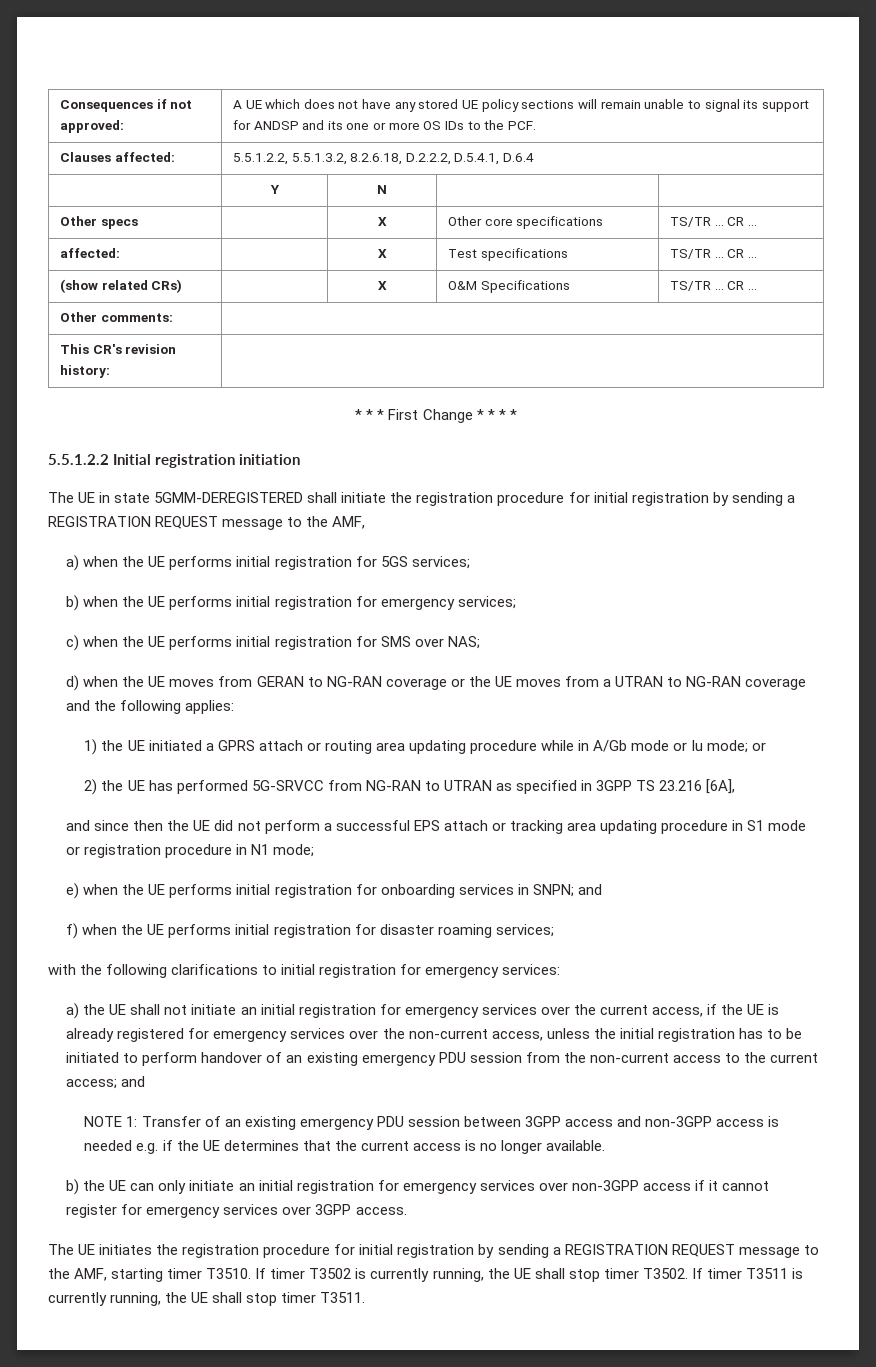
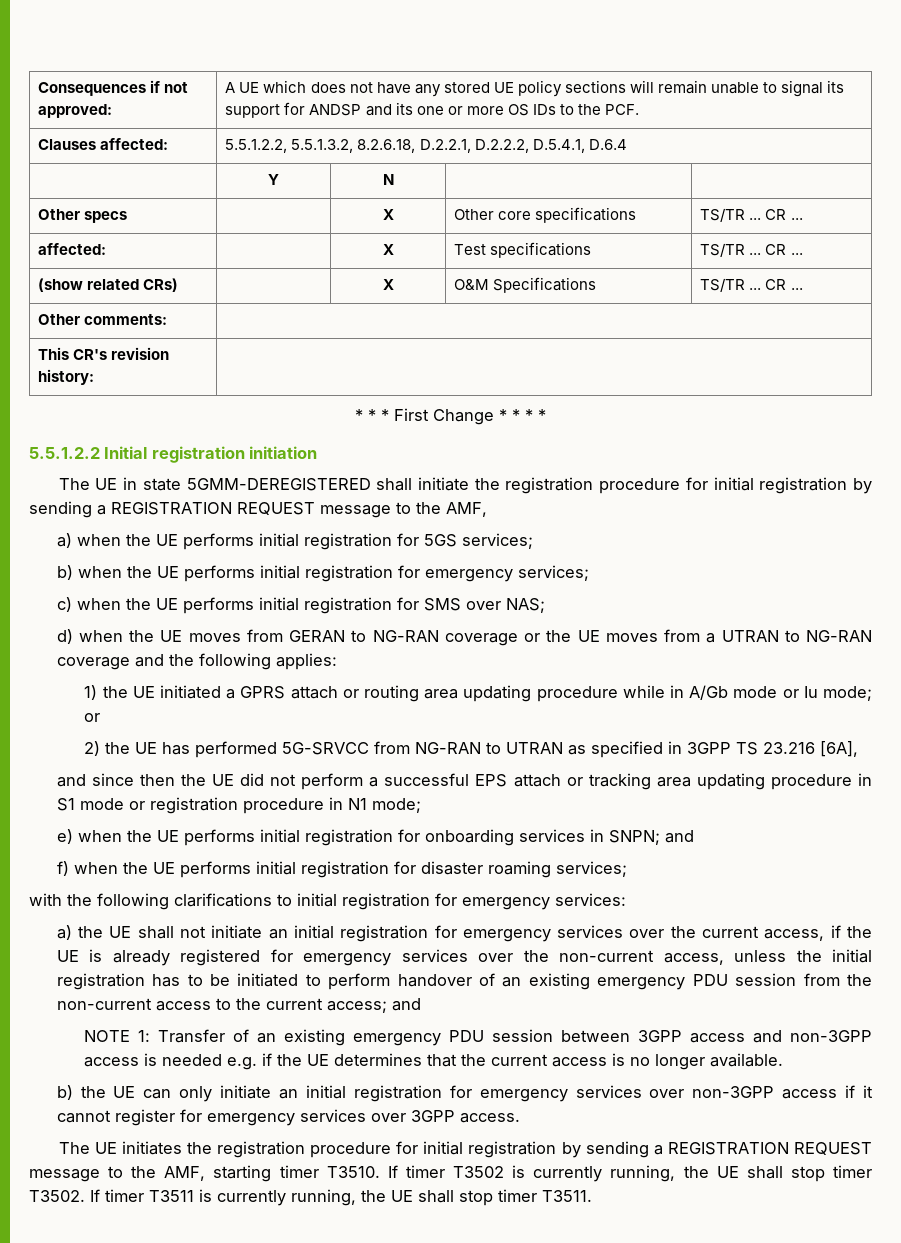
(403, 159) none -> [419,139,471,153] D.2.2.1,

